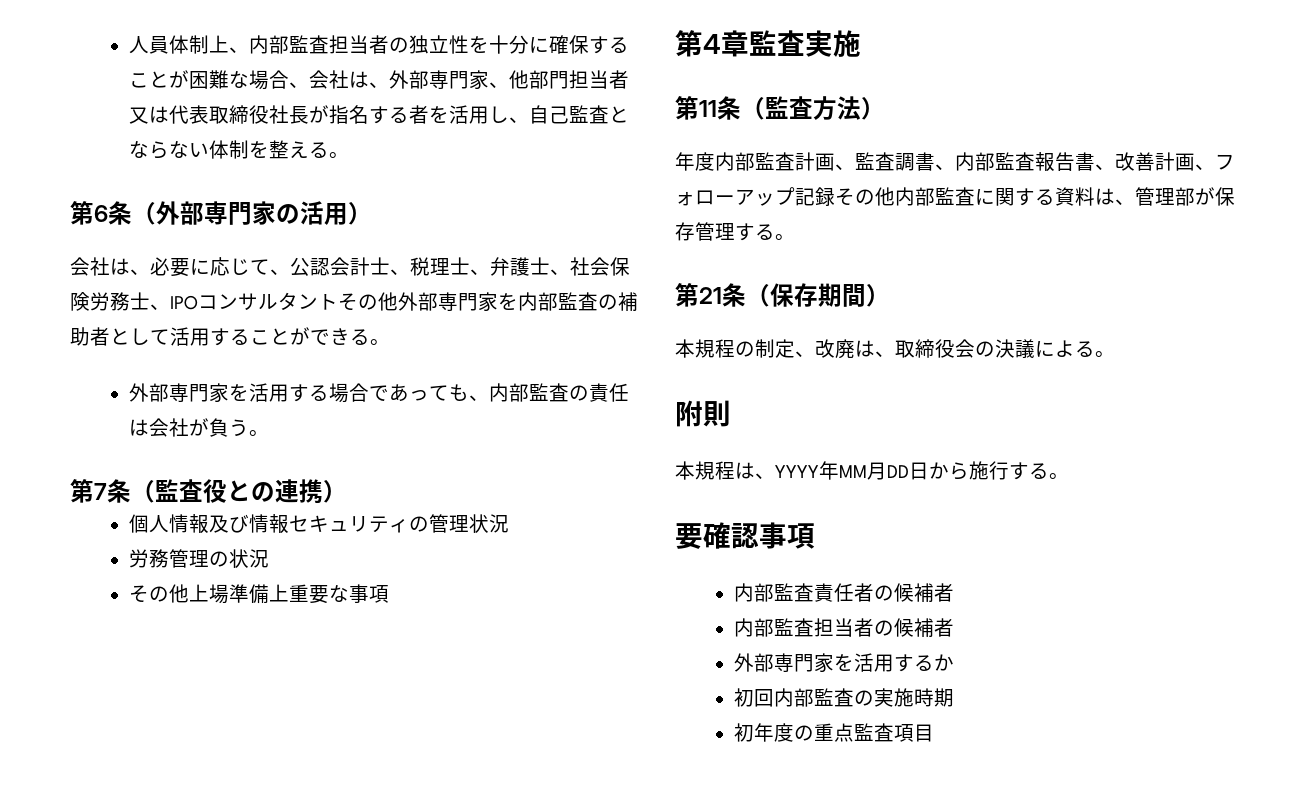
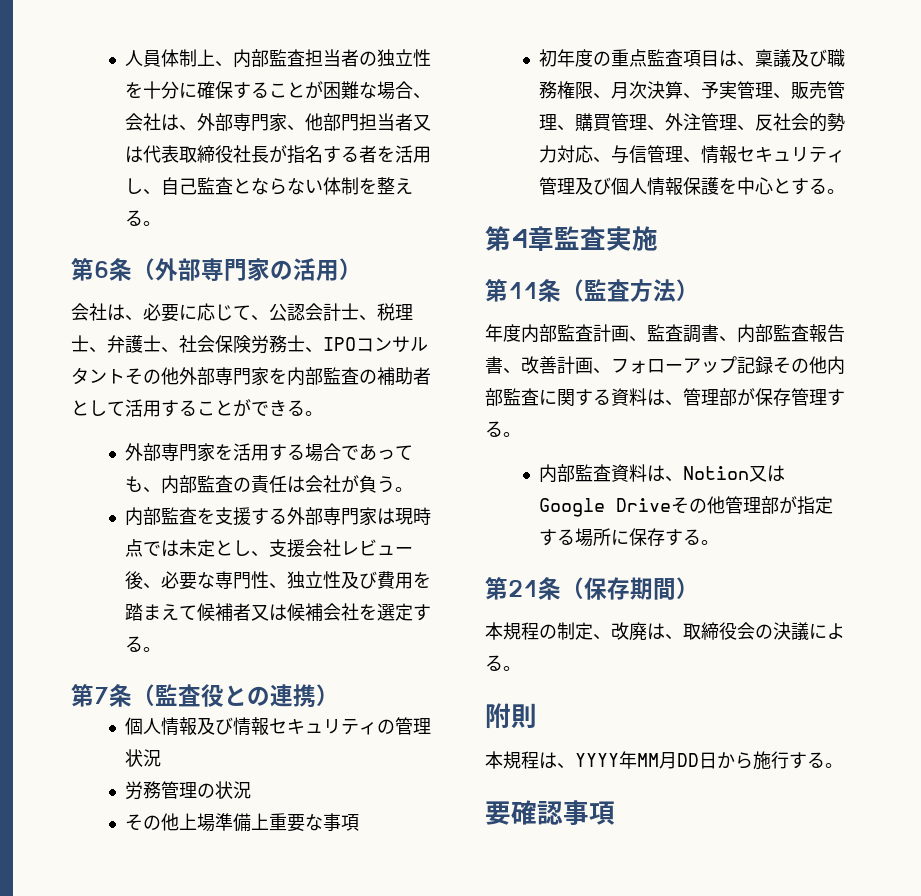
(269, 433) none -> [125,507,432,526] [125,539,414,558] [125,571,432,590] [125,603,432,621] [125,636,162,652] // 内部監査を支援する外部専門家は現時点では未定とし、支援会社レビュー後、必要な専門性、独立性及び費用を踏まえて候補者又は候補会社を選定する。
(389, 594) none -> [539,49,846,67] [539,81,846,99] [539,113,846,132] [539,145,846,164] [539,177,846,196] // 初年度の重点監査項目は、稟議及び職務権限、月次決算、予実管理、販売管理、購買管理、外注管理、反社会的勢力対応、与信管理、情報セキュリティ管理及び個人情報保護を中心とする。
(795, 237) none -> [539,464,786,483] [539,496,834,517] [539,528,720,547] // 内部監査資料は、Notion又はGoogle Driveその他管理部が指定する場所に保存する。
[733,583,954,602] [733,618,954,637] [733,653,954,673] [733,688,954,707] [733,723,934,742] // 内部監査責任者の候補者 // 内部監査担当者の候補者 // 外部専門家を活用するか // 初回内部監査の実施時期 // 初年度の重点監査項目 -> (615, 813) none

